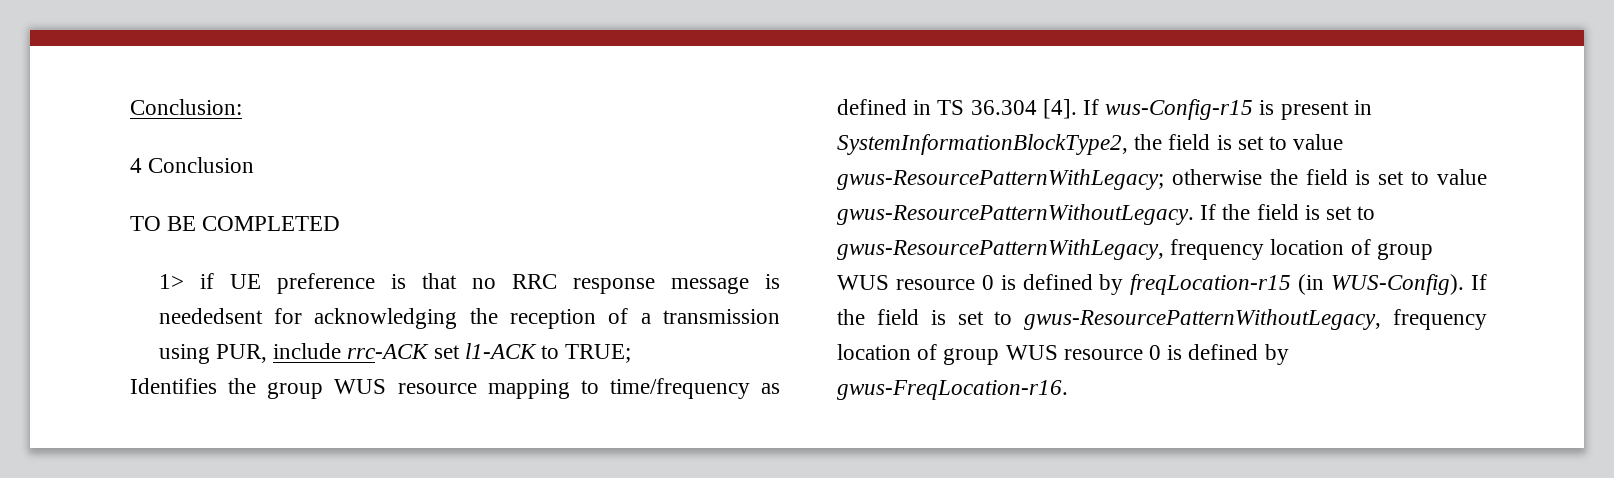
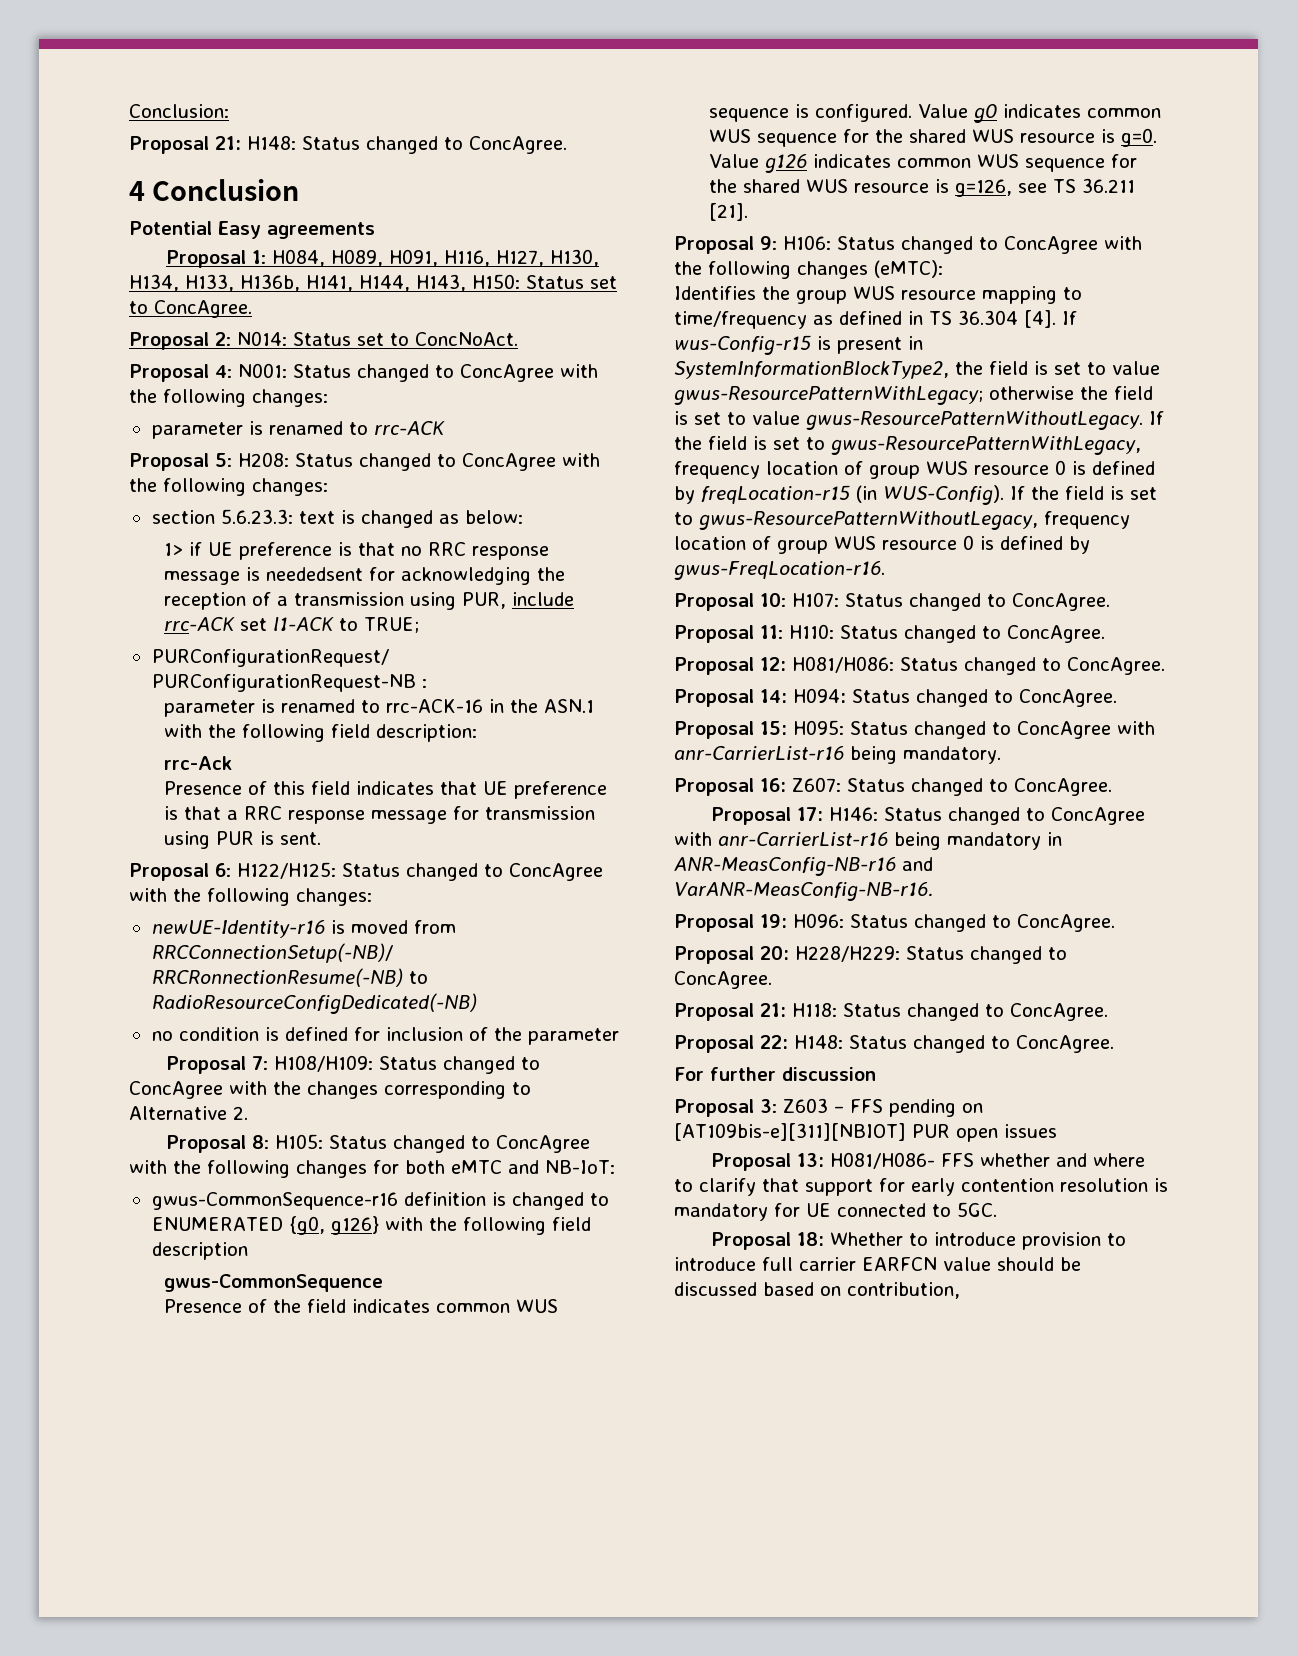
[130,157,255,173] [130,216,341,231] 4 Conclusion // TO BE COMPLETED -> [129,136,567,154] [129,179,300,201] [129,221,375,239] [165,249,599,268] [129,274,617,292] [129,300,252,318] [129,331,518,350] [129,363,598,382] [129,389,328,407] [151,421,445,439] [129,452,600,471] [129,478,328,496] [151,509,523,528] Proposal 21: H148: Status changed to ConcAgree. // 4 Conclusion // Potential Easy agreements // Proposal 1: H084, H089, H091, H116, H127, H130, H134, H133, H136b, H141, H144, H143, H150: Status set to ConcAgree. // Proposal 2: N014: Status set to ConcNoAct. // Proposal 4: N001: Status changed to ConcAgree with the following changes: // parameter is renamed to rrc-ACK // Proposal 5: H208: Status changed to ConcAgree with the following changes: // section 5.6.23.3: text is changed as below:
(632, 353) none -> [151,649,389,667] [151,674,427,692] [163,699,594,717] [163,724,477,742] [163,756,232,770] [163,781,607,799] [163,806,595,824] [163,831,321,849] [129,862,603,881] [129,888,372,906] [151,920,456,938] [151,943,393,963] [151,968,428,987] [151,993,477,1014] [151,1027,619,1045] [165,1055,540,1074] [129,1081,531,1099] [129,1106,248,1120] [165,1134,590,1153] [129,1160,615,1178] [151,1192,609,1210] [151,1216,591,1235] [151,1242,248,1260] [163,1274,383,1292] [163,1299,558,1313] [708,104,1161,123] [708,128,1157,147] [708,154,1137,173] [708,178,1135,197] [708,203,748,221] [674,235,1142,254] [674,260,943,279] // PURConfigurationRequest/ PURConfigurationRequest-NB : // parameter is renamed to rrc-ACK-16 in the ASN.1 with the following field description: // rrc-Ack // Presence of this field indicates that UE preference is that a RRC response message for transmission using PUR is sent. // Proposal 6: H122/H125: Status changed to ConcAgree with the following changes: // newUE-Identity-r16 is moved from RRCConnectionSetup(-NB)/ RRCRonnectionResume(-NB) to RadioResourceConfigDedicated(-NB) // no condition is defined for inclusion of the parameter // Proposal 7: H108/H109: Status changed to ConcAgree with the changes corresponding to Alternative 2. // Proposal 8: H105: Status changed to ConcAgree with the following changes for both eMTC and NB-IoT: // gwus-CommonSequence-r16 definition is changed to ENUMERATED {g0, g126} with the following field description // gwus-CommonSequence // Presence of the field indicates common WUS sequence is configured. Value g0 indicates common WUS sequence for the shared WUS resource is g=0. Value g126 indicates common WUS sequence for the shared WUS resource is g=126, see TS 36.211 [21]. // Proposal 9: H106: Status changed to ConcAgree with the following changes (eMTC):
(1068, 390) none -> [674,592,1110,611] [674,624,1105,643] [674,656,1165,675] [674,688,1117,707] [674,720,1155,739] [674,746,1001,764] [674,777,1112,796] [710,807,1145,825] [674,832,1062,850] [674,857,933,876] [674,882,933,901] [674,913,1115,932] [674,946,1067,964] [674,971,772,989] [674,1003,1108,1021] [674,1035,1114,1053] [674,1067,876,1081] [674,1098,983,1117] [674,1123,1057,1142] [710,1152,1145,1171] [674,1178,1168,1196] [674,1202,997,1221] [710,1232,1126,1250] [674,1257,1081,1271] [674,1282,960,1299] // Proposal 10: H107: Status changed to ConcAgree. // Proposal 11: H110: Status changed to ConcAgree. // Proposal 12: H081/H086: Status changed to ConcAgree. // Proposal 14: H094: Status changed to ConcAgree. // Proposal 15: H095: Status changed to ConcAgree with anr-CarrierList-r16 being mandatory. // Proposal 16: Z607: Status changed to ConcAgree. // Proposal 17: H146: Status changed to ConcAgree with anr-CarrierList-r16 being mandatory in ANR-MeasConfig-NB-r16 and VarANR-MeasConfig-NB-r16. // Proposal 19: H096: Status changed to ConcAgree. // Proposal 20: H228/H229: Status changed to ConcAgree. // Proposal 21: H118: Status changed to ConcAgree. // Proposal 22: H148: Status changed to ConcAgree. // For further discussion // Proposal 3: Z603 – FFS pending on [AT109bis-e][311][NBIOT] PUR open issues // Proposal 13: H081/H086- FFS whether and where to clarify that support for early contention resolution is mandatory for UE connected to 5GC. // Proposal 18: Whether to introduce provision to introduce full carrier EARFCN value should be discussed based on contribution,

